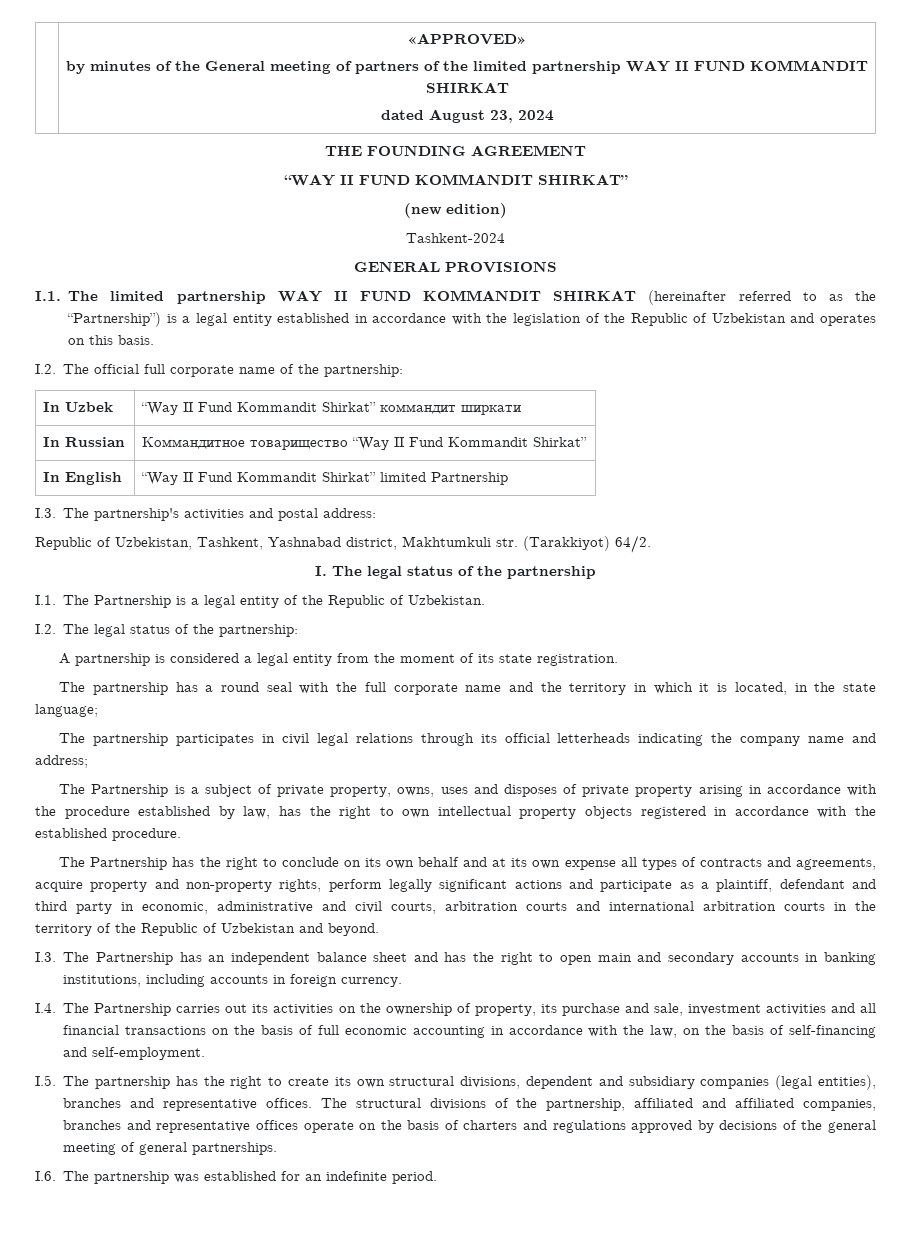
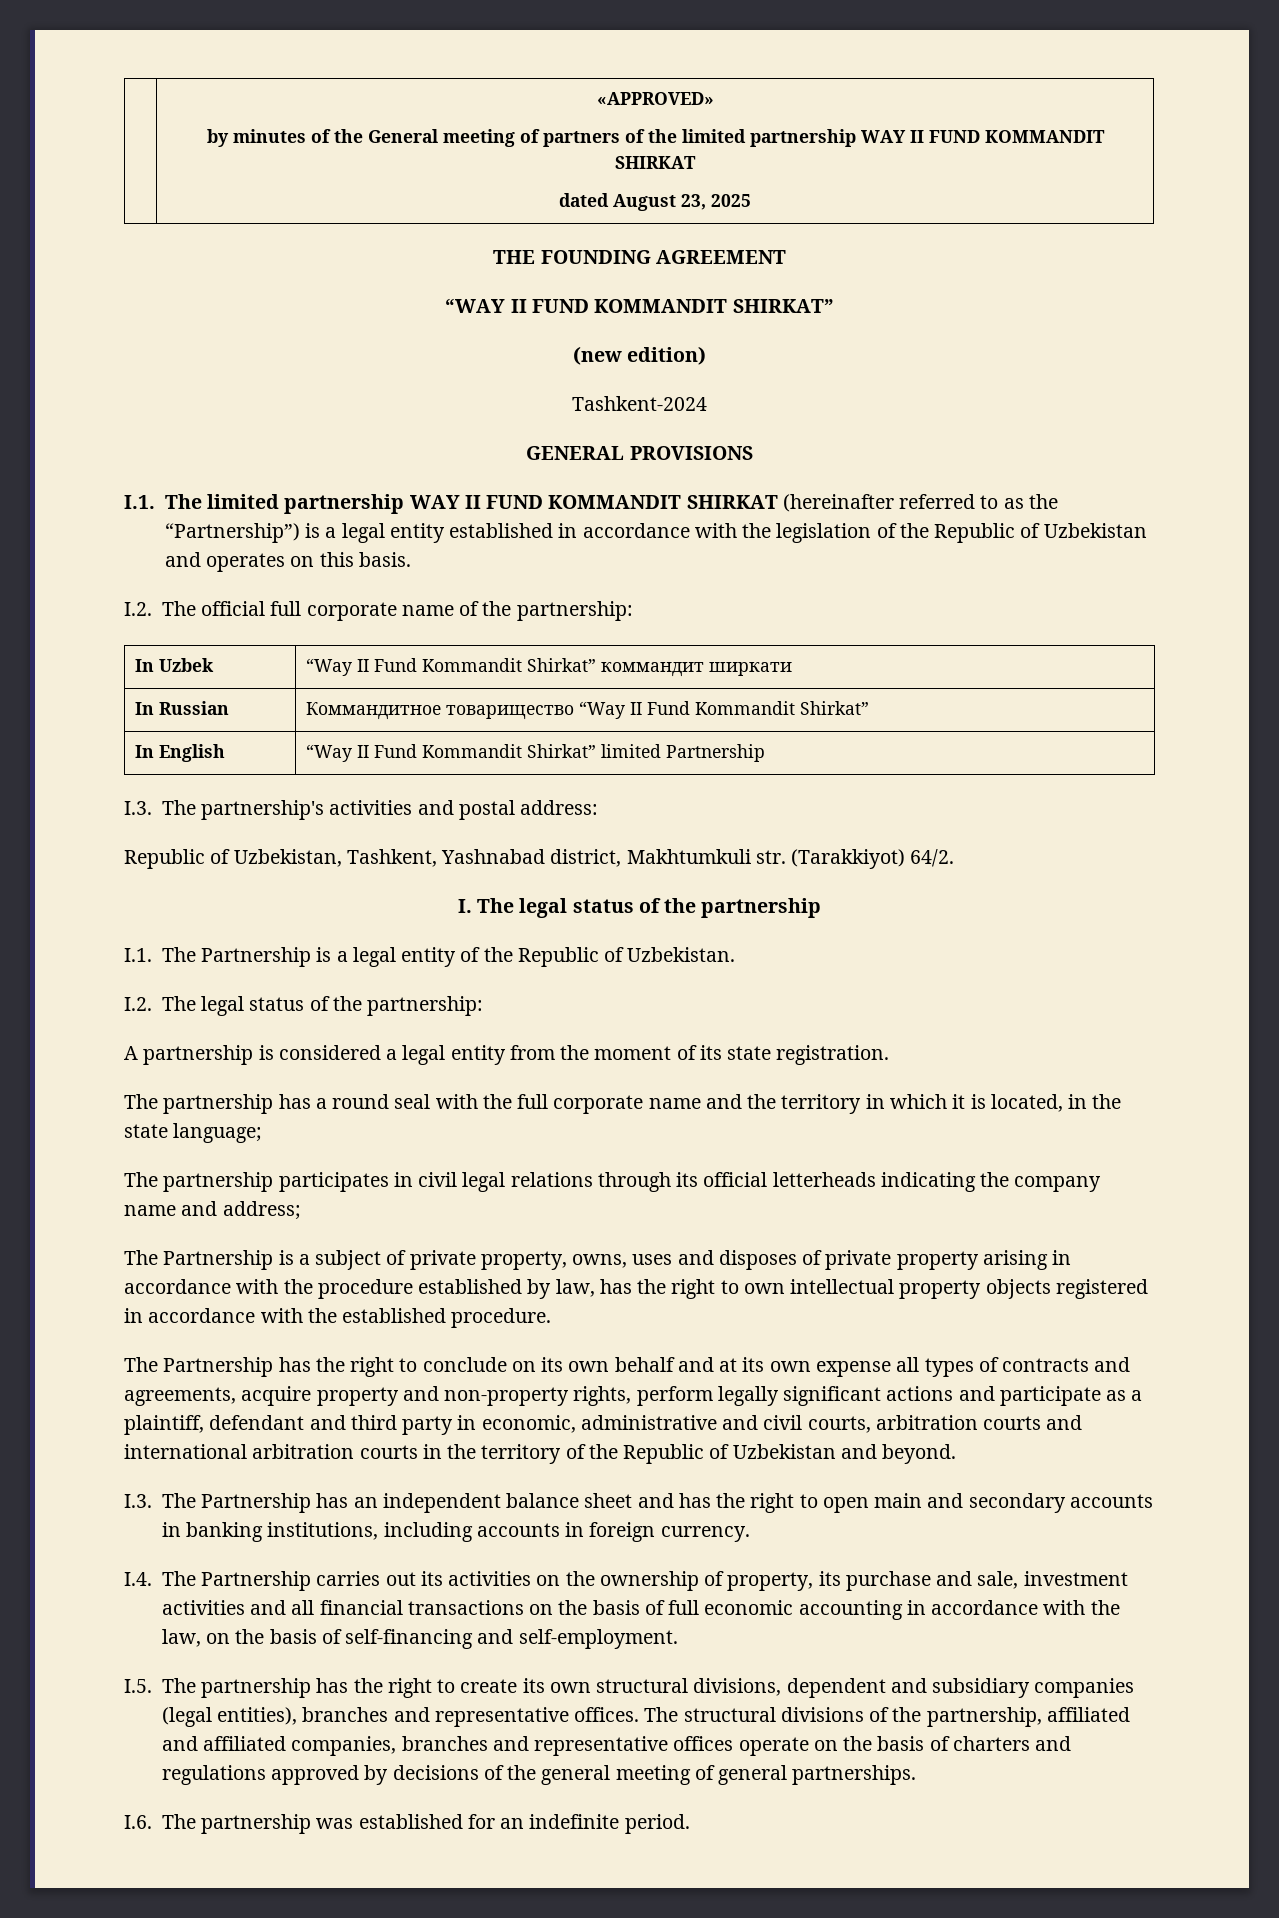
[517,110,554,121] 2024 -> [710,194,751,207] 2025

